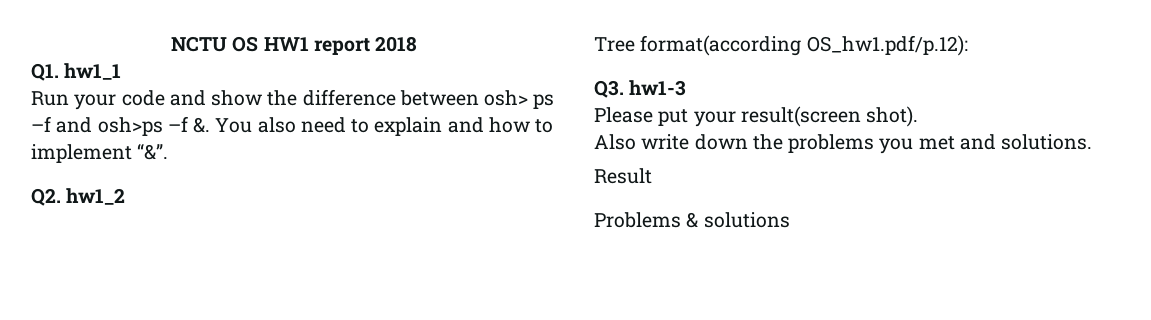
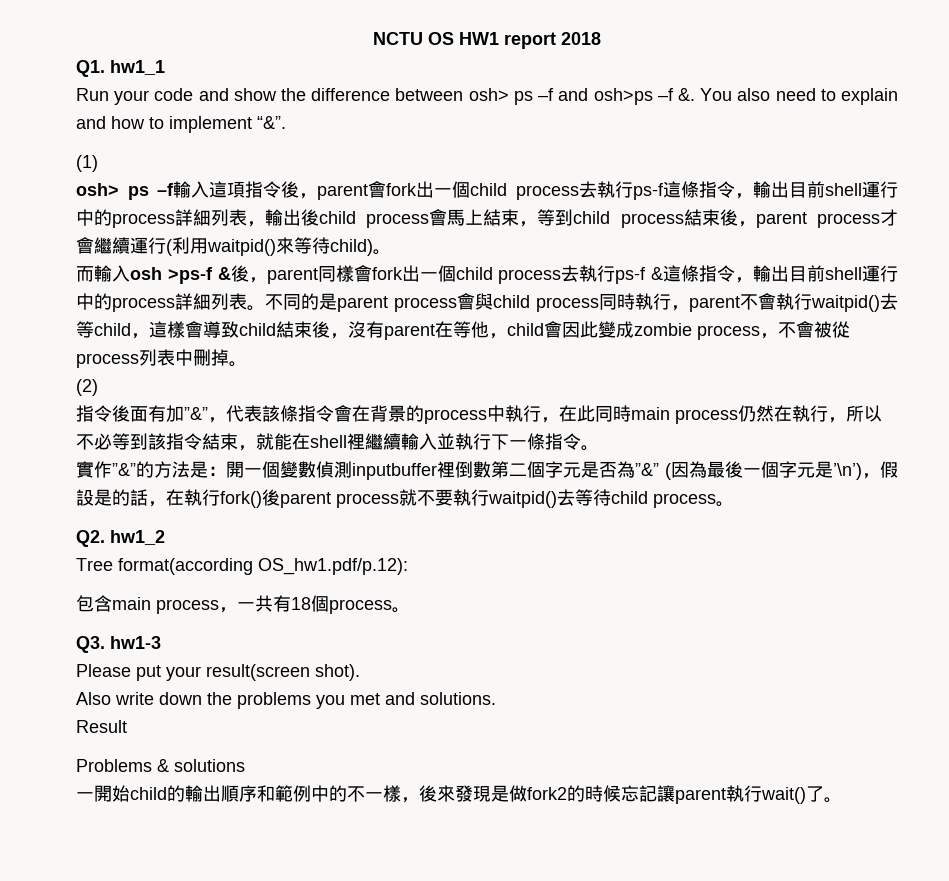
(169, 151) none -> [76,155,98,172] [76,181,898,200] [76,209,898,228] [76,237,391,256] [76,265,898,284] [76,293,898,312] [76,321,850,340] [76,349,247,368] [76,379,98,396] [76,405,882,424] [76,433,599,451] [76,461,898,480] [76,489,734,508] // (1) // osh> ps –f輸入這項指令後，parent會fork出一個child process去執行ps-f這條指令，輸出目前shell運行中的process詳細列表，輸出後child process會馬上結束，等到child process結束後，parent process才會繼續運行(利用waitpid()來等待child)。 // 而輸入osh >ps-f &後，parent同樣會fork出一個child process去執行ps-f &這條指令，輸出目前shell運行中的process詳細列表。不同的是parent process會與child process同時執行，parent不會執行waitpid()去等child，這樣會導致child結束後，沒有parent在等他，child會因此變成zombie process，不會被從process列表中刪掉。 // (2) // 指令後面有加”&”，代表該條指令會在背景的process中執行，在此同時main process仍然在執行，所以不必等到該指令結束，就能在shell裡繼續輸入並執行下一條指令。 // 實作”&”的方法是：開一個變數偵測inputbuffer裡倒數第二個字元是否為”&” (因為最後一個字元是’\n’)，假設是的話，在執行fork()後parent process就不要執行waitpid()去等待child process。
(968, 45) none -> [76,595,410,614] // 包含main process，一共有18個process。
(790, 220) none -> [76,785,842,804] // 一開始child的輸出順序和範例中的不一樣，後來發現是做fork2的時候忘記讓parent執行wait()了。

